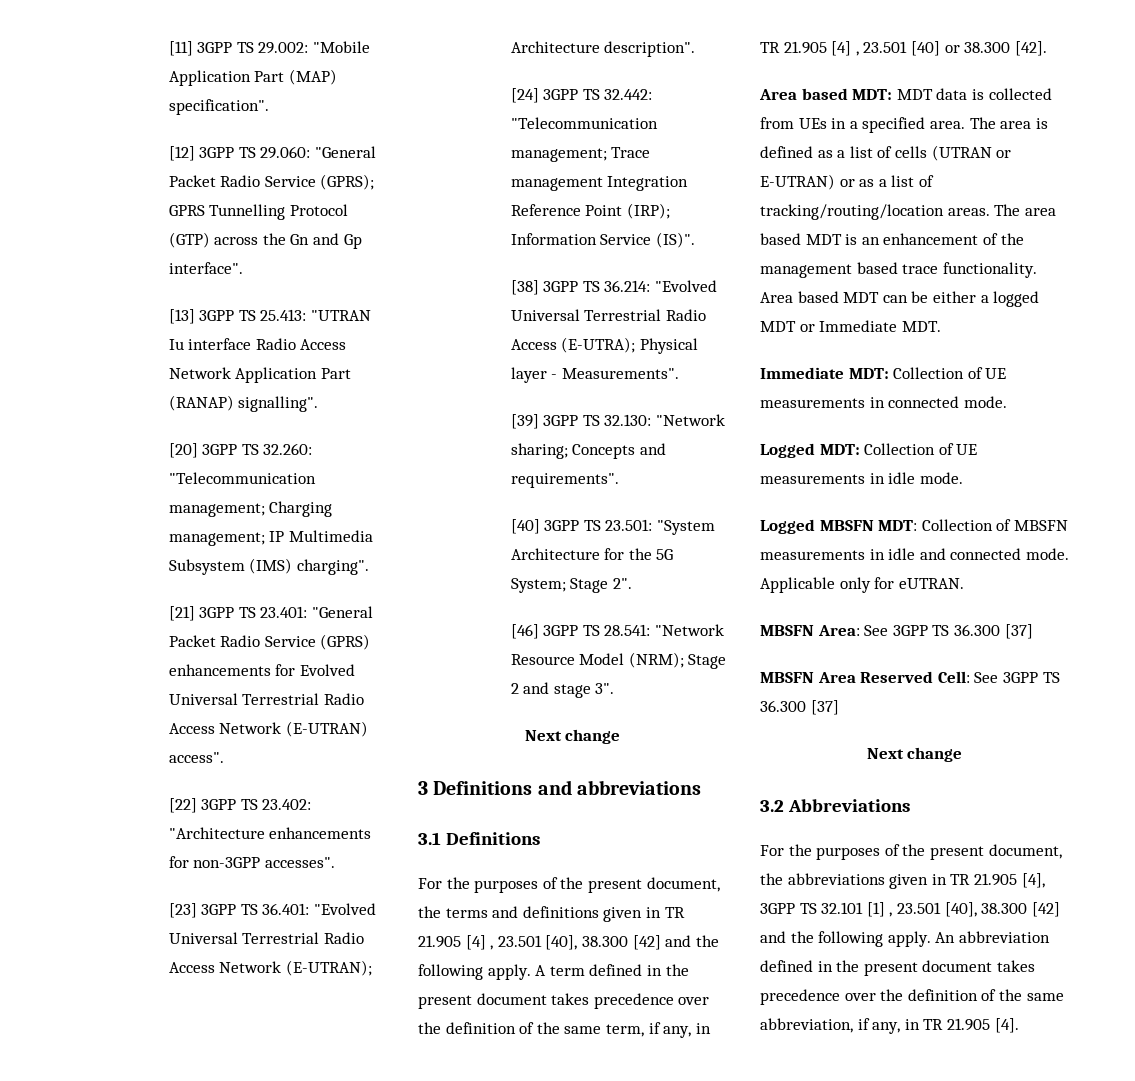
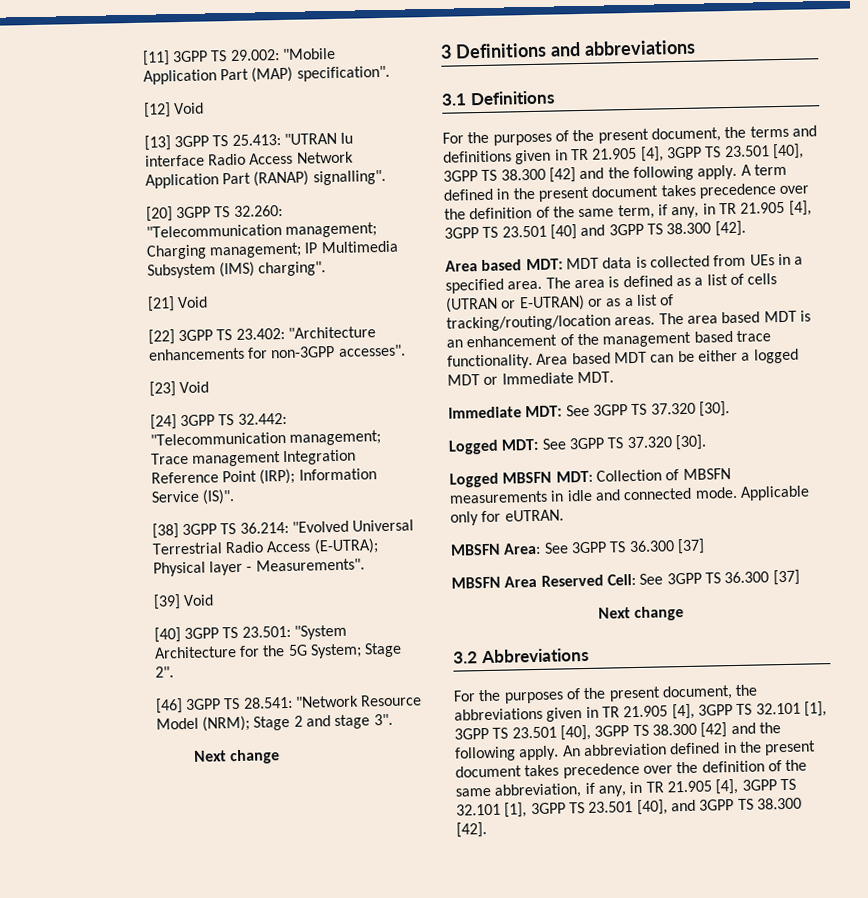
[199,146,377,159] [168,174,375,190] [168,204,348,220] [168,232,362,249] [168,262,243,274] 3GPP TS 29.060: "General Packet Radio Service (GPRS); GPRS Tunnelling Protocol (GTP) across the Gn and Gp interface". -> [174,102,205,115] Void
[199,606,374,618] [168,634,371,650] [168,664,355,676] [168,693,364,705] [168,721,368,737] [168,752,224,763] 3GPP TS 23.401: "General Packet Radio Service (GPRS) enhancements for Evolved Universal Terrestrial Radio Access Network (E-UTRAN) access". -> [177,296,209,309] Void
[201,903,377,915] [168,932,364,944] [168,960,372,976] [510,41,696,57] 3GPP TS 36.401: "Evolved Universal Terrestrial Radio Access Network (E-UTRAN); Architecture description". -> [179,381,210,394] Void
[543,414,726,426] [510,443,666,459] [510,473,619,488] 3GPP TS 32.130: "Network sharing; Concepts and requirements". -> [183,594,215,607] Void
[465,935,578,950] [4] , 23.501 [40], -> [639,143,804,162] [443,169,498,182] [4], 3GPP TS 23.501 [40], 3GPP TS
[831,41,960,56] [4] , 23.501 [40] or -> [788,200,812,216] [444,223,663,240] [4], 3GPP TS 23.501 [40] and 3GPP TS
[893,367,1007,379] [760,396,1007,408] [760,443,978,458] [760,472,963,484] Collection of UE measurements in connected mode. // Logged MDT: Collection of UE measurements in idle mode. -> [565,401,730,417] [448,434,707,455] See 3GPP TS 37.320 [30]. // Logged MDT: See 3GPP TS 37.320 [30].
[866,902,977,917] [1] , 23.501 [40], -> [803,701,827,717] [454,724,649,741] [1], 3GPP TS 23.501 [40], 3GPP TS
[994,1018,1019,1033] [4]. -> [715,778,796,795] [456,797,802,818] [456,822,487,838] [4], 3GPP TS 32.101 [1], 3GPP TS 23.501 [40], and 3GPP TS 38.300 [42].

